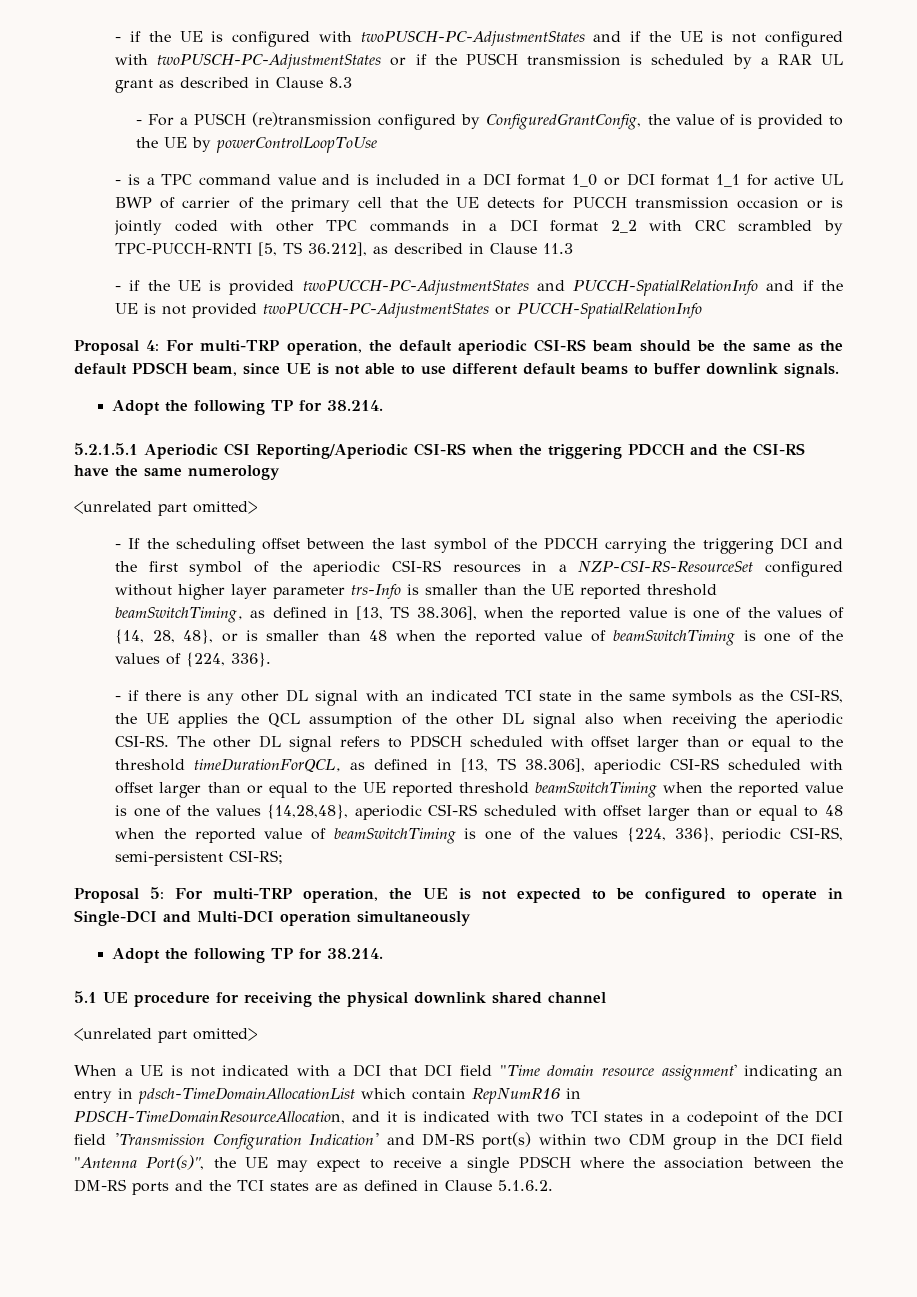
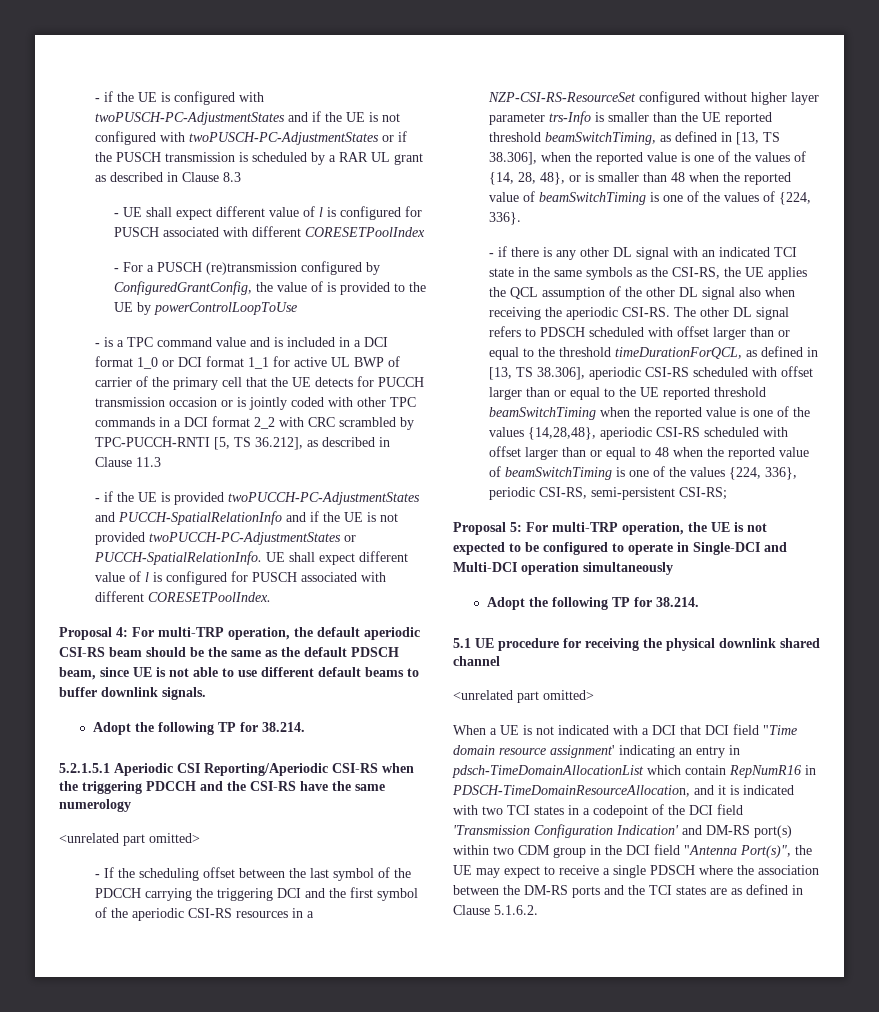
(353, 82) none -> [113,206,422,220] [113,226,425,237] // - UE shall expect different value of l is configured for PUSCH associated with different CORESETPoolIndex
[517,303,703,319] PUCCH-SpatialRelationInfo -> [94,551,409,565] [95,571,387,585] [95,591,272,602] PUCCH-SpatialRelationInfo. UE shall expect different value of l is configured for PUSCH associated with different CORESETPoolIndex.

